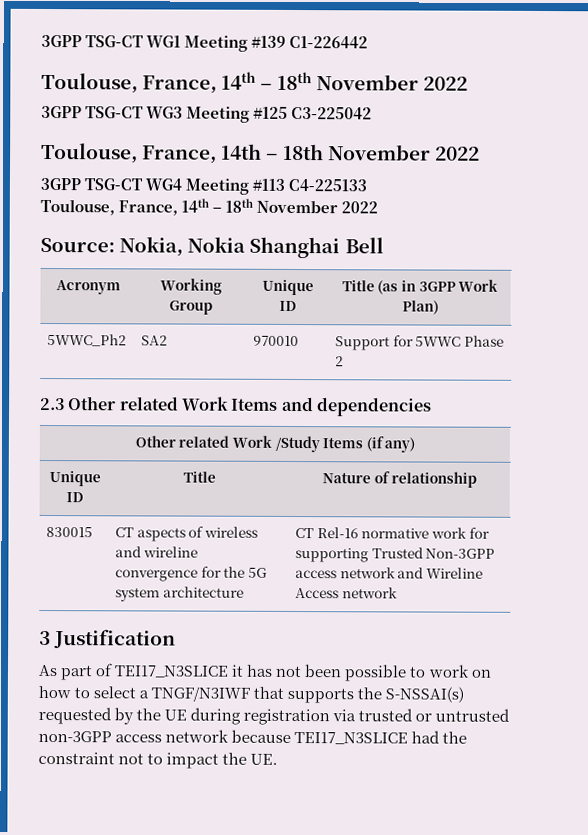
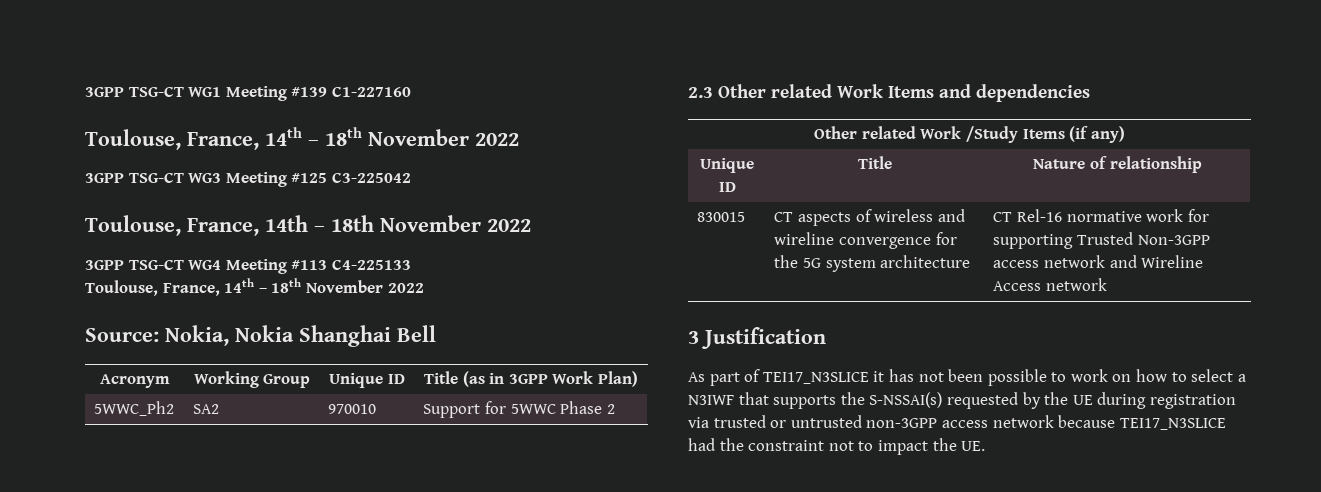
[289,35,369,49] C1-226442 -> [331,86,411,97] C1-227160
[151,686,251,702] TNGF/N3IWF -> [688,395,734,405] N3IWF

